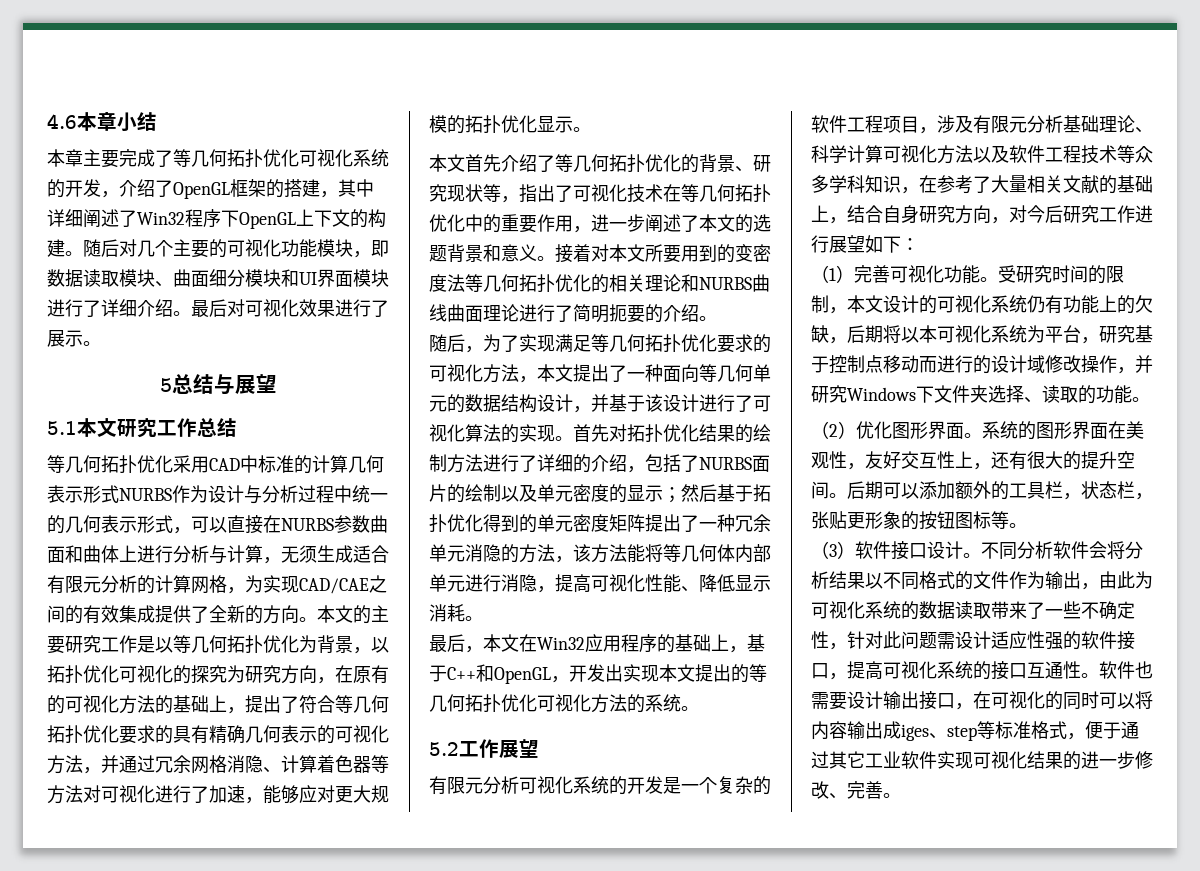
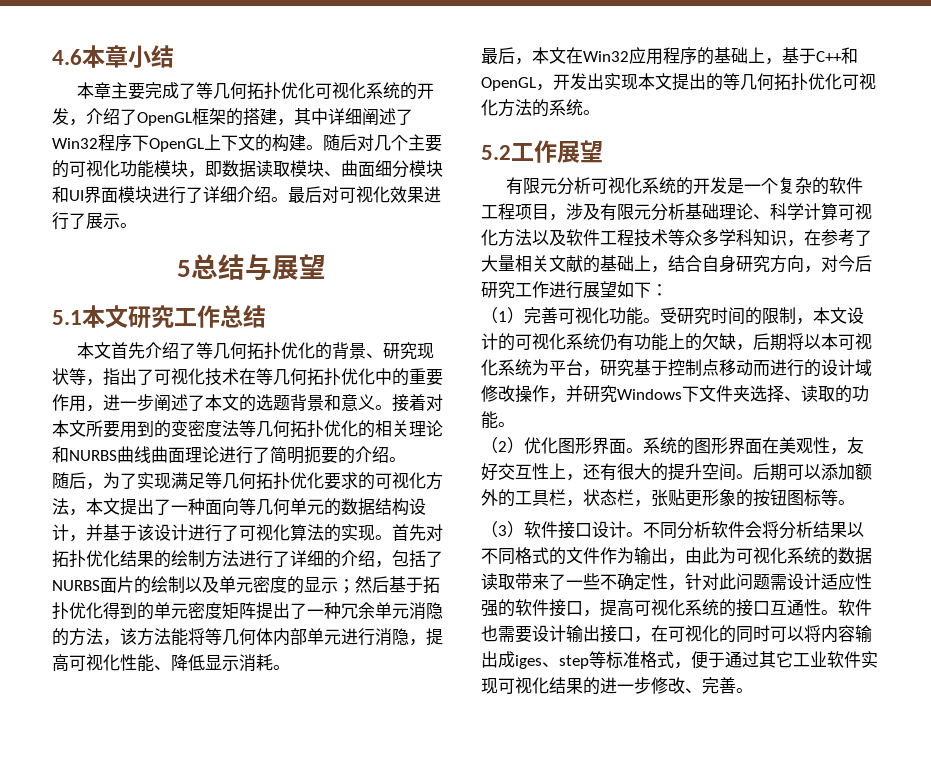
[47,455,384,474] [47,485,388,504] [47,515,388,534] [47,545,389,564] [47,575,387,594] [47,605,389,624] [47,635,389,654] [47,665,389,684] [47,695,389,714] [47,725,389,744] [47,755,389,774] [47,785,389,804] [429,115,591,134] // 等几何拓扑优化采用CAD中标准的计算几何表示形式NURBS作为设计与分析过程中统一的几何表示形式，可以直接在NURBS参数曲面和曲体上进行分析与计算，无须生成适合有限元分析的计算网格，为实现CAD/CAE之间的有效集成提供了全新的方向。本文的主要研究工作是以等几何拓扑优化为背景，以拓扑优化可视化的探究为研究方向，在原有的可视化方法的基础上，提出了符合等几何拓扑优化要求的具有精确几何表示的可视化方法，并通过冗余网格消隐、计算着色器等方法对可视化进行了加速，能够应对更大规模的拓扑优化显示。 -> (266, 316) none

